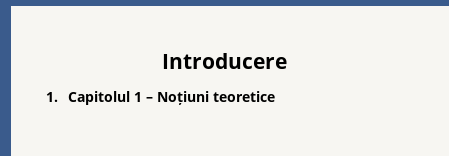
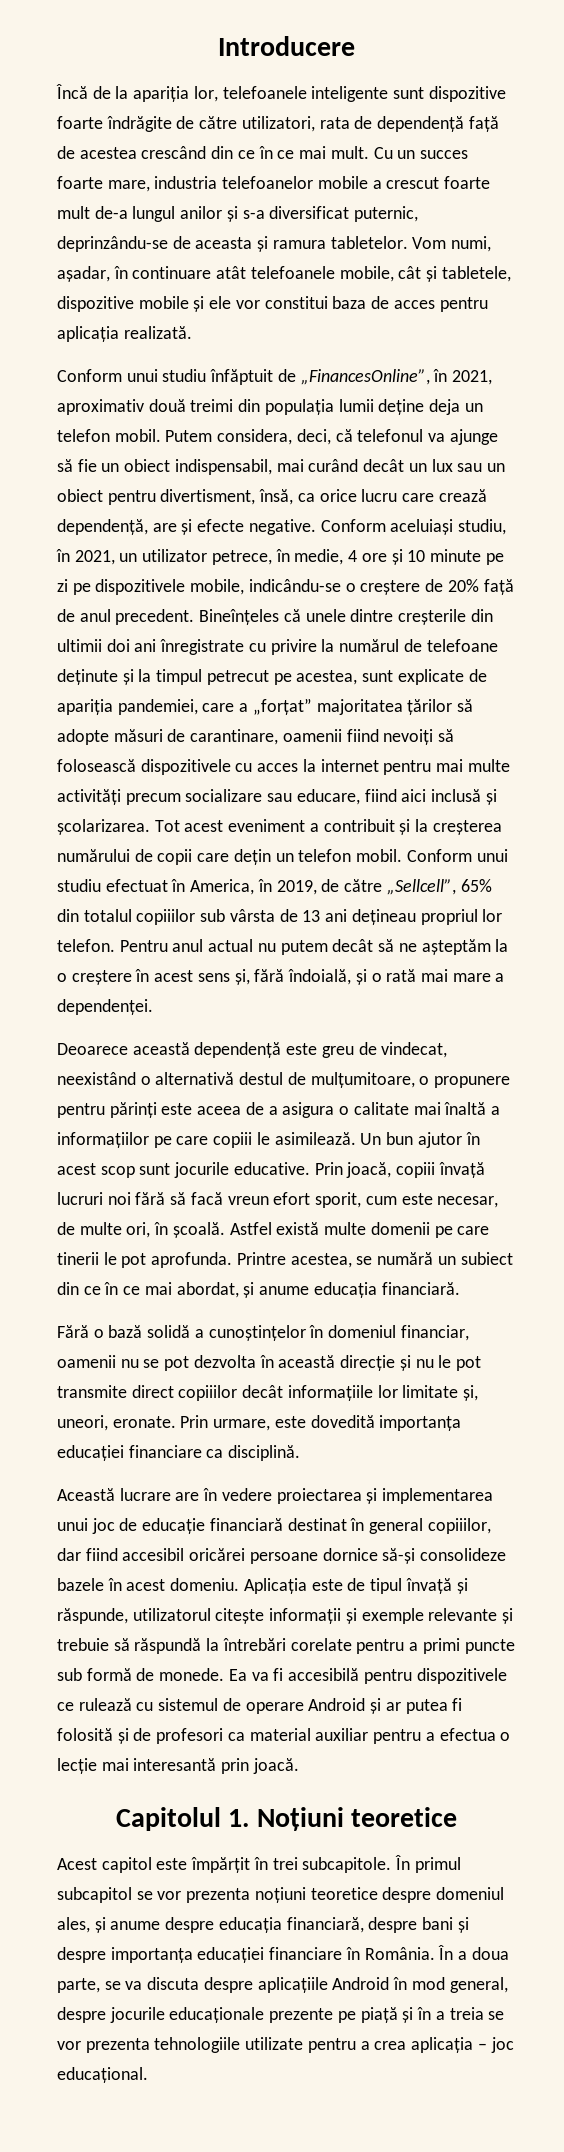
[46,91,276,105] 1. Capitolul 1 – Noțiuni teoretice -> [56,84,506,102] [57,116,499,132] [57,146,468,159] [57,176,491,192] [57,206,419,222] [57,236,492,252] [57,266,511,282] [57,296,488,312] [57,326,192,342] [57,369,493,385] [57,399,483,415] [57,429,498,445] [57,459,505,475] [57,489,487,505] [57,519,507,535] [56,549,504,565] [57,579,514,595] [57,609,493,625] [57,639,498,655] [57,669,487,685] [57,698,474,715] [57,729,455,745] [57,759,510,775] [57,789,497,805] [57,819,502,835] [57,849,508,865] [57,879,492,895] [57,909,503,925] [57,939,509,955] [57,969,505,985] [57,999,153,1015] [57,1042,448,1058] [57,1072,511,1088] [57,1102,500,1118] [57,1132,480,1148] [57,1162,485,1178] [57,1192,499,1208] [57,1222,490,1238] [57,1252,513,1268] [57,1282,460,1298] [57,1325,469,1341] [57,1355,481,1371] [57,1385,479,1401] [57,1415,462,1431] [57,1445,301,1461] [57,1488,494,1504] [57,1518,491,1534] [57,1548,507,1564] [57,1578,468,1594] [57,1608,514,1624] [57,1638,515,1654] [57,1668,507,1684] [57,1698,463,1714] [57,1728,511,1744] [57,1758,299,1774] [115,1807,458,1831] [57,1855,461,1873] [57,1887,505,1903] [57,1917,469,1933] [57,1945,509,1963] [57,1977,508,1993] [57,2007,505,2023] [57,2037,514,2053] [57,2067,148,2083] Încă de la apariția lor, telefoanele inteligente sunt dispozitive foarte îndrăgite de către utilizatori, rata de dependență față de acestea crescând din ce în ce mai mult. Cu un succes foarte mare, industria telefoanelor mobile a crescut foarte mult de-a lungul anilor și s-a diversificat puternic, deprinzându-se de aceasta și ramura tabletelor. Vom numi, așadar, în continuare atât telefoanele mobile, cât și tabletele, dispozitive mobile și ele vor constitui baza de acces pentru aplicația realizată. // Conform unui studiu înfăptuit de „FinancesOnline”, în 2021, aproximativ două treimi din populația lumii deține deja un telefon mobil. Putem considera, deci, că telefonul va ajunge să fie un obiect indispensabil, mai curând decât un lux sau un obiect pentru divertisment, însă, ca orice lucru care crează dependență, are și efecte negative. Conform aceluiași studiu, în 2021, un utilizator petrece, în medie, 4 ore și 10 minute pe zi pe dispozitivele mobile, indicându-se o creștere de 20% față de anul precedent. Bineînțeles că unele dintre creșterile din ultimii doi ani înregistrate cu privire la numărul de telefoane deținute și la timpul petrecut pe acestea, sunt explicate de apariția pandemiei, care a „forțat” majoritatea țărilor să adopte măsuri de carantinare, oamenii fiind nevoiți să folosească dispozitivele cu acces la internet pentru mai multe activități precum socializare sau educare, fiind aici inclusă și școlarizarea. Tot acest eveniment a contribuit și la creșterea numărului de copii care dețin un telefon mobil. Conform unui studiu efectuat în America, în 2019, de către „Sellcell”, 65% din totalul copiiilor sub vârsta de 13 ani dețineau propriul lor telefon. Pentru anul actual nu putem decât să ne așteptăm la o creștere în acest sens și, fără îndoială, și o rată mai mare a dependenței. // Deoarece această dependență este greu de vindecat, neexistând o alternativă destul de mulțumitoare, o propunere pentru părinți este aceea de a asigura o calitate mai înaltă a informațiilor pe care copiii le asimilează. Un bun ajutor în acest scop sunt jocurile educative. Prin joacă, copiii învață lucruri noi fără să facă vreun efort sporit, cum este necesar, de multe ori, în școală. Astfel există multe domenii pe care tinerii le pot aprofunda. Printre acestea, se numără un subiect din ce în ce mai abordat, și anume educația financiară. // Fără o bază solidă a cunoștințelor în domeniul financiar, oamenii nu se pot dezvolta în această direcție și nu le pot transmite direct copiiilor decât informațiile lor limitate și, uneori, eronate. Prin urmare, este dovedită importanța educației financiare ca disciplină. // Această lucrare are în vedere proiectarea și implementarea unui joc de educație financiară destinat în general copiiilor, dar fiind accesibil oricărei persoane dornice să-și consolideze bazele în acest domeniu. Aplicația este de tipul învață și răspunde, utilizatorul citește informații și exemple relevante și trebuie să răspundă la întrebări corelate pentru a primi puncte sub formă de monede. Ea va fi accesibilă pentru dispozitivele ce rulează cu sistemul de operare Android și ar putea fi folosită și de profesori ca material auxiliar pentru a efectua o lecție mai interesantă prin joacă. // Capitolul 1. Noțiuni teoretice // Acest capitol este împărțit în trei subcapitole. În primul subcapitol se vor prezenta noțiuni teoretice despre domeniul ales, și anume despre educația financiară, despre bani și despre importanța educației financiare în România. În a doua parte, se va discuta despre aplicațiile Android în mod general, despre jocurile educaționale prezente pe piață și în a treia se vor prezenta tehnologiile utilizate pentru a crea aplicația – joc educațional.

